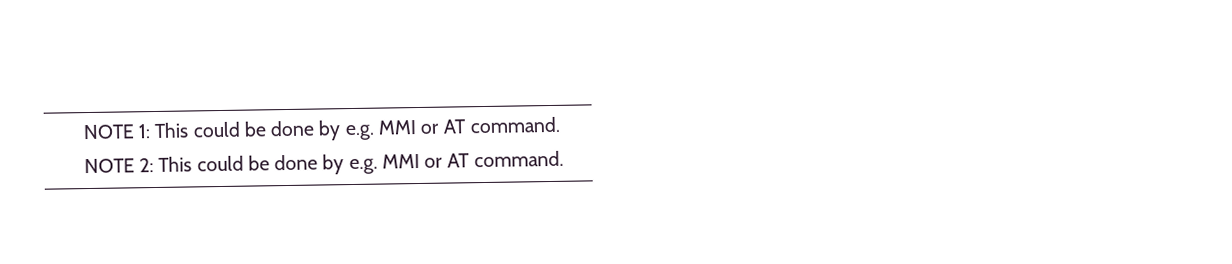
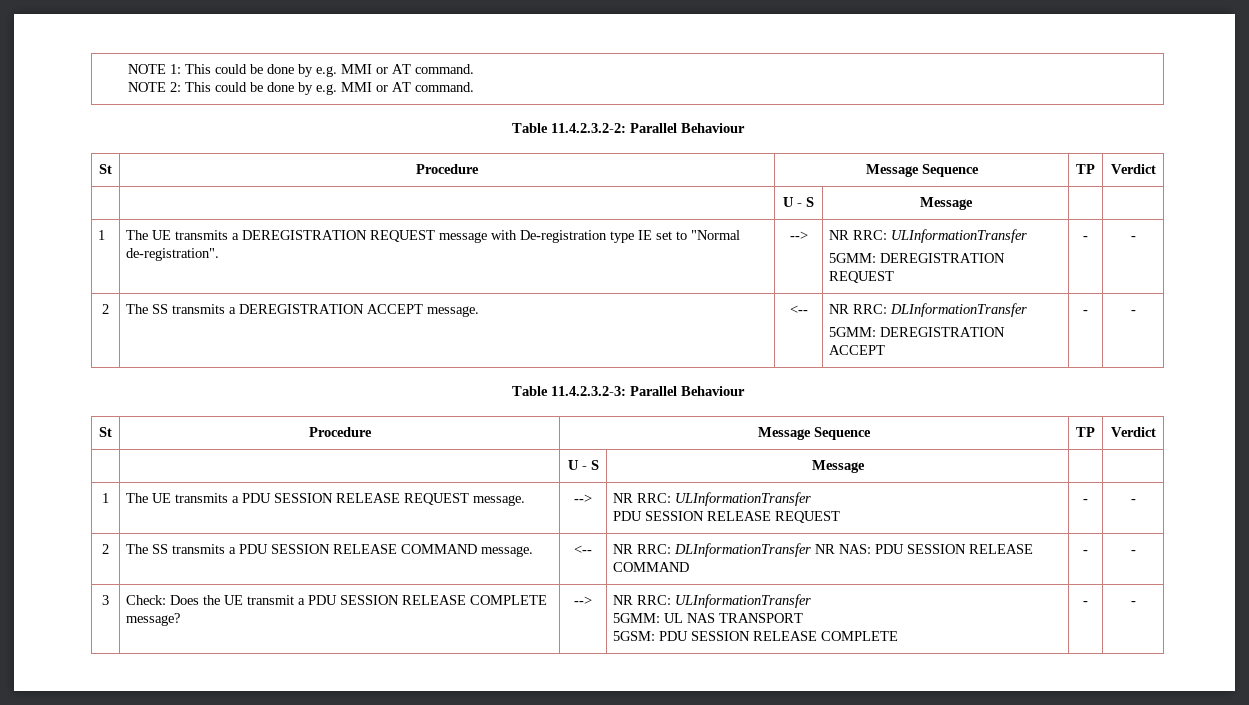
(564, 159) none -> [511,123,745,133] [99,164,112,174] [416,164,479,174] [865,164,979,177] [1076,164,1095,174] [1110,164,1156,174] [783,197,814,207] [919,197,973,210] [98,230,106,240] [126,230,741,243] [126,248,220,261] [789,231,808,240] [829,229,1028,243] [829,253,1006,263] [829,271,895,283] [1083,236,1088,240] [1130,236,1136,240] [102,304,109,314] [126,304,480,317] [789,305,808,314] [829,303,1028,317] [829,327,1006,337] [829,345,886,355] [1083,310,1088,314] [1130,310,1136,314] [511,386,745,396] [99,427,112,437] [308,427,372,437] [758,427,871,440] [1076,427,1095,437] [1110,427,1156,437] [567,460,599,470] [811,460,865,473] [102,493,109,503] [126,493,526,506] [574,494,592,503] [613,492,812,506] [613,511,841,523] [1083,499,1088,503] [1130,499,1136,503] [102,544,109,554] [126,544,534,557] [574,545,592,554] [613,543,1034,557] [613,562,690,572] [1083,550,1088,554] [1130,550,1136,554] [102,595,109,605] [126,595,548,605] [126,613,181,626] [574,596,592,605] [613,594,812,608] [613,613,804,623] [613,631,899,641] [1083,601,1088,605] [1130,601,1136,605] // Table 11.4.2.3.2-2: Parallel Behaviour // St | Procedure | Message Sequence | TP | Verdict // | | U - S | Message | | // 1 | The UE transmits a DEREGISTRATION REQUEST message with De-registration type IE set to "Normal de-registration". | --> | NR RRC: ULInformationTransfer // 5GMM: DEREGISTRATION REQUEST | - | - // 2 | The SS transmits a DEREGISTRATION ACCEPT message. | <-- | NR RRC: DLInformationTransfer // 5GMM: DEREGISTRATION ACCEPT | - | - // Table 11.4.2.3.2-3: Parallel Behaviour // St | Procedure | Message Sequence | TP | Verdict // | | U - S | Message | | // 1 | The UE transmits a PDU SESSION RELEASE REQUEST message. | --> | NR RRC: ULInformationTransfer // PDU SESSION RELEASE REQUEST | - | - // 2 | The SS transmits a PDU SESSION RELEASE COMMAND message. | <-- | NR RRC: DLInformationTransfer NR NAS: PDU SESSION RELEASE COMMAND | - | - // 3 | Check: Does the UE transmit a PDU SESSION RELEASE COMPLETE message? | --> | NR RRC: ULInformationTransfer // 5GMM: UL NAS TRANSPORT // 5GSM: PDU SESSION RELEASE COMPLETE | - | -

